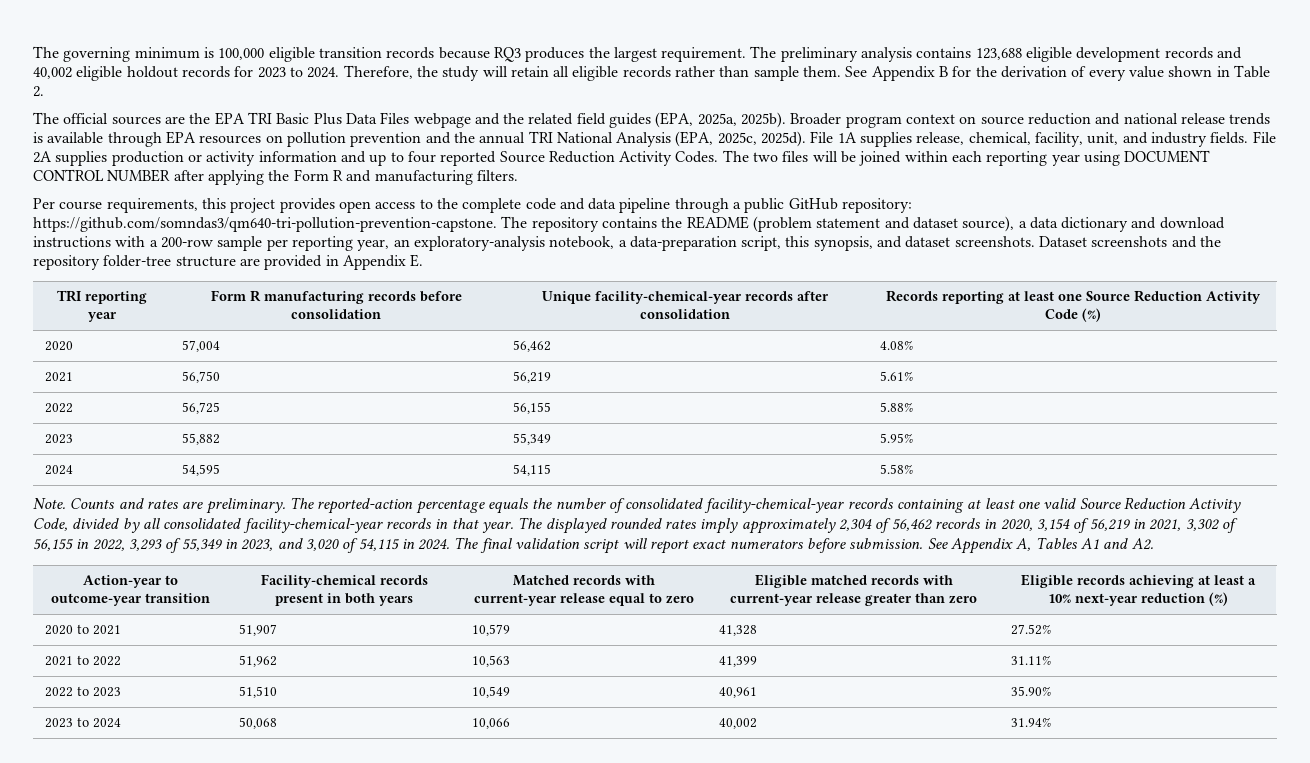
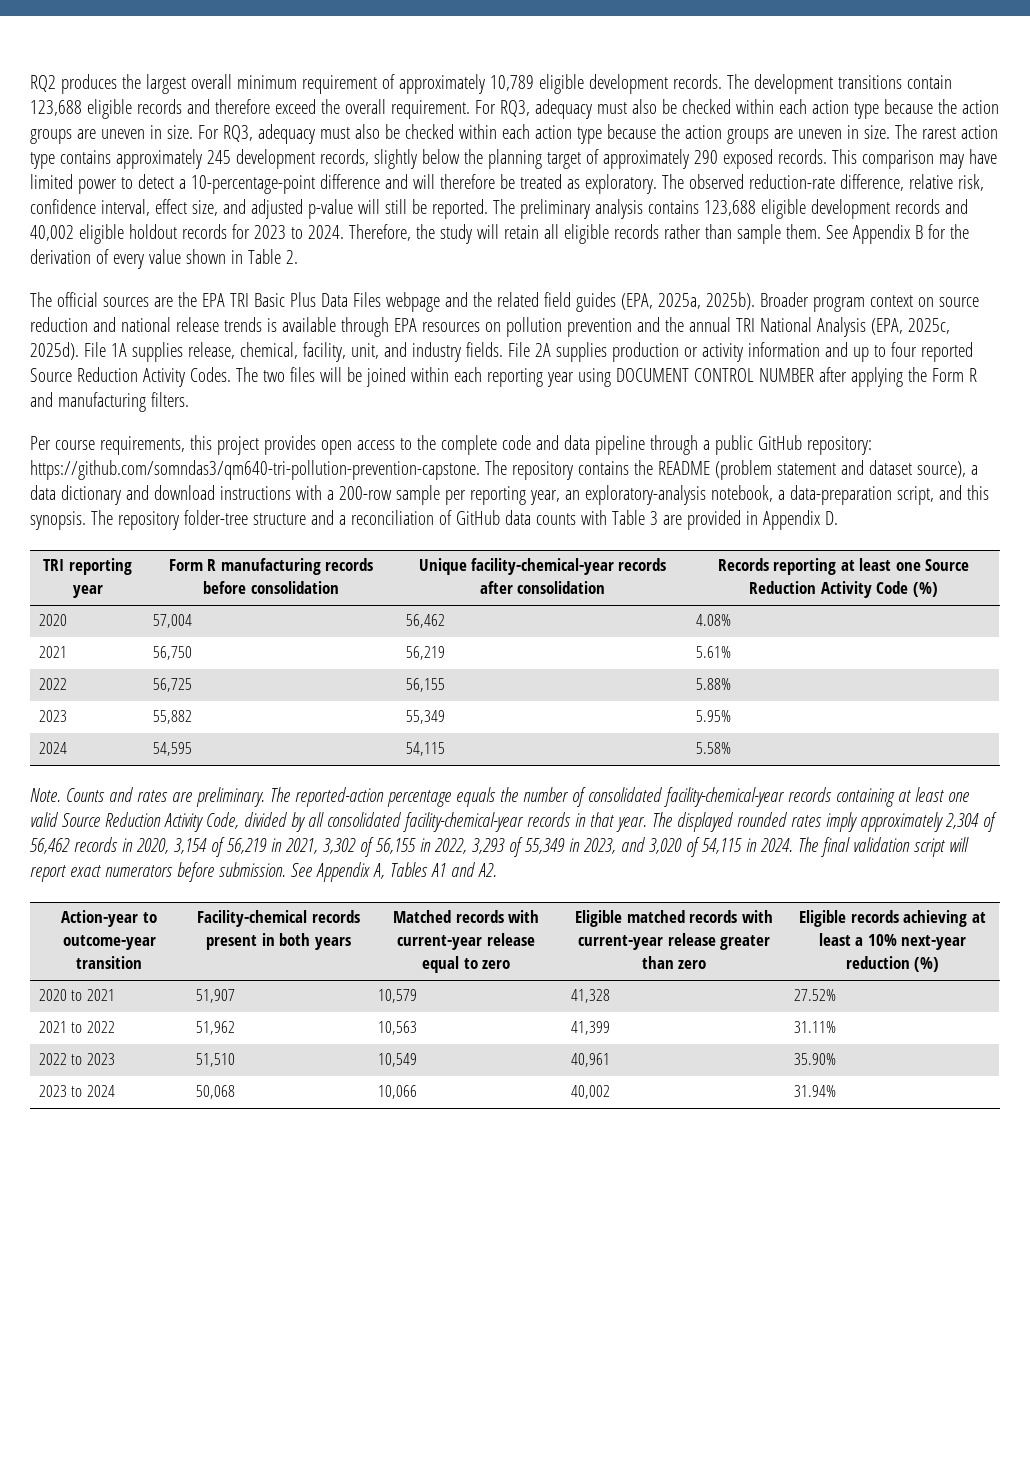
[33,46,747,62] The governing minimum is 100,000 eligible transition records because RQ3 produces the largest requirement. -> [30,74,952,94] [30,99,999,119] [30,124,998,144] [30,149,997,169] [30,174,984,194] [30,199,488,219] RQ2 produces the largest overall minimum requirement of approximately 10,789 eligible development records. The development transitions contain 123,688 eligible records and therefore exceed the overall requirement. For RQ3, adequacy must also be checked within each action type because the action groups are uneven in size. For RQ3, adequacy must also be checked within each action type because the action groups are uneven in size. The rarest action type contains approximately 245 development records, slightly below the planning target of approximately 290 exposed records. This comparison may have limited power to detect a 10-percentage-point difference and will therefore be treated as exploratory. The observed reduction-rate difference, relative risk, confidence interval, effect size, and adjusted p-value will still be reported.
[785,236,1222,251] [33,255,236,270] this synopsis, and dataset screenshots. Dataset screenshots and the repository folder-tree structure -> [938,485,989,500] [30,510,658,530] and this synopsis. The repository folder-tree structure and a reconciliation of GitHub data counts with Table 3
[410,254,424,267] E. -> [824,511,838,525] D.

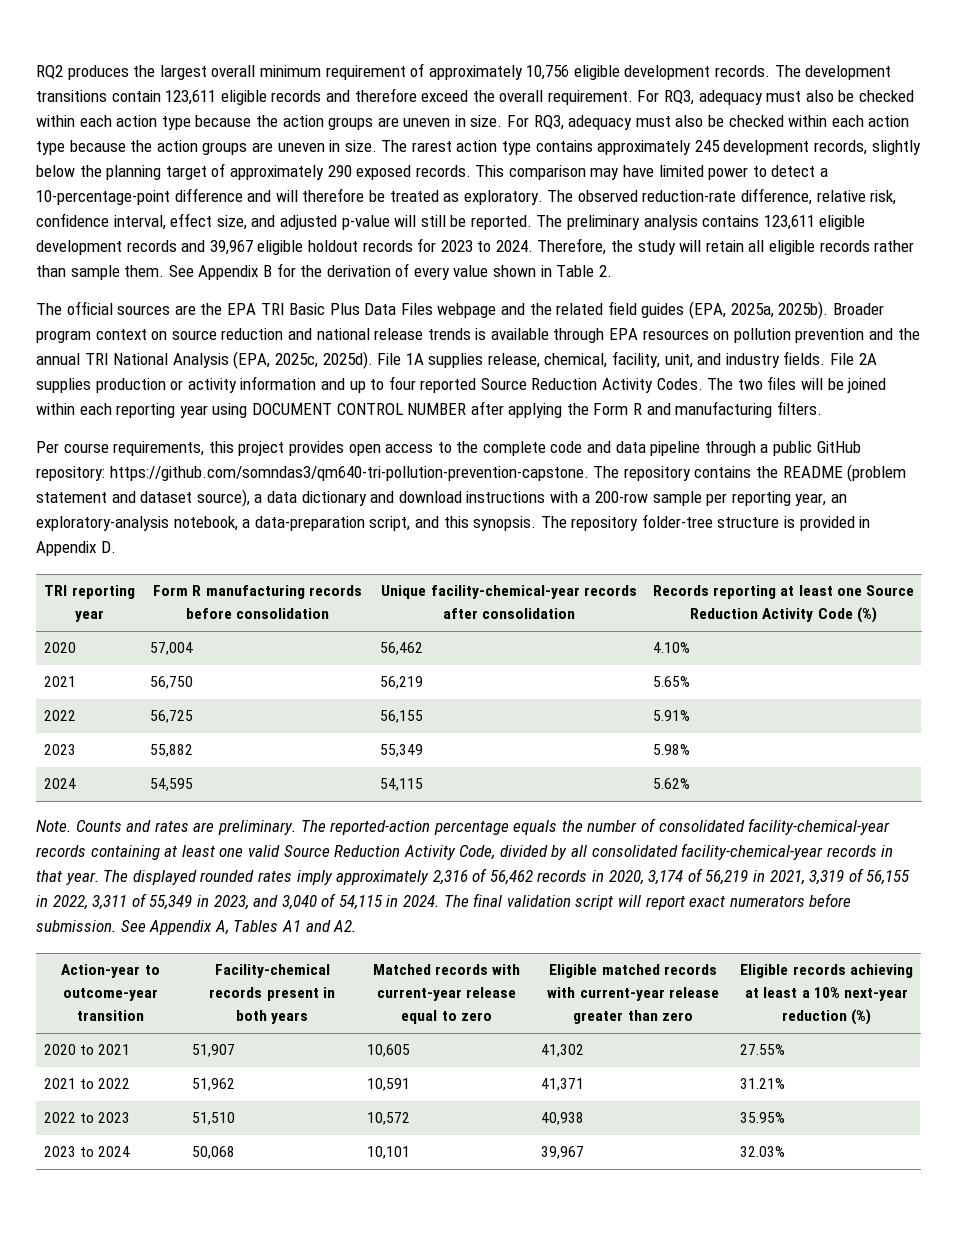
[489,75,534,91] 10,789 -> [526,65,570,80] 10,756
[30,100,82,116] 123,688 -> [165,90,217,105] 123,611
[703,200,756,216] 123,688 -> [763,215,815,230] 123,611
[30,225,74,241] 40,002 -> [209,240,253,255] 39,967
[310,510,682,525] and a reconciliation of GitHub data counts with Table 3 are -> [784,516,796,528] is
[695,614,731,626] 4.08% -> [652,642,690,653] 4.10%
[695,646,731,658] 5.61% -> [652,676,690,687] 5.65%
[695,678,731,690] 5.88% -> [652,710,690,721] 5.91%
[695,710,731,722] 5.95% -> [652,744,690,755] 5.98%
[695,742,731,754] 5.58% -> [652,778,690,789] 5.62%
[944,813,979,829] 2,304 -> [432,870,468,885] 2,316
[173,838,207,854] 3,154 -> [648,870,684,885] 3,174
[322,838,356,854] 3,302 -> [809,870,845,885] 3,319
[471,838,505,854] 3,293 -> [92,895,128,910] 3,311
[648,838,682,854] 3,020 -> [281,895,317,910] 3,040
[377,989,417,1003] [570,989,610,1003] [793,989,836,1001] 10,579 | 41,328 | 27.52% -> [366,1044,410,1057] [540,1044,584,1057] [739,1044,785,1055] 10,605 | 41,302 | 27.55%
[377,1021,417,1035] [570,1021,610,1035] [793,1021,836,1033] 10,563 | 41,399 | 31.11% -> [366,1078,410,1091] [540,1078,584,1091] [739,1078,785,1089] 10,591 | 41,371 | 31.21%
[377,1053,417,1067] [570,1053,610,1067] [793,1053,836,1065] 10,549 | 40,961 | 35.90% -> [366,1112,410,1125] [540,1112,584,1125] [739,1112,785,1123] 10,572 | 40,938 | 35.95%
[377,1085,417,1099] [570,1085,610,1099] [793,1085,836,1097] 10,066 | 40,002 | 31.94% -> [366,1146,410,1159] [540,1146,584,1159] [739,1146,785,1157] 10,101 | 39,967 | 32.03%

